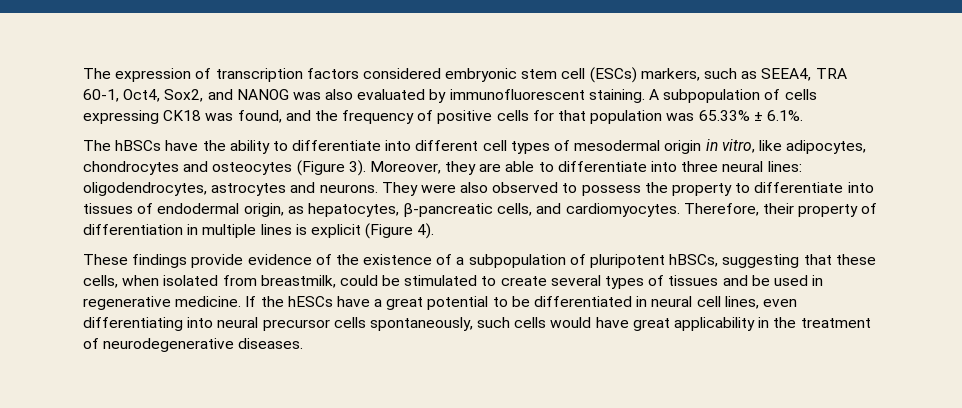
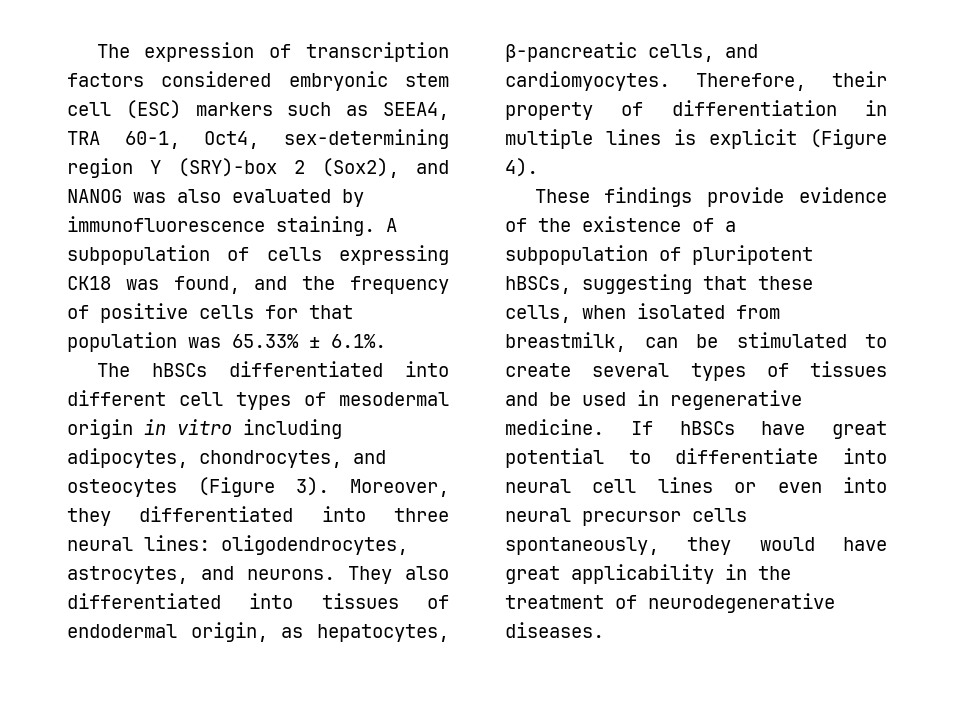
[589,67,700,83] (ESCs) markers, -> [125,100,273,119] (ESC) markers
[164,89,204,102] Sox2, -> [284,129,449,149] [67,158,399,178] sex-determining region Y (SRY)-box 2 (Sox2),
[449,89,585,100] immunofluorescent -> [67,216,265,232] immunofluorescence
[165,140,382,154] have the ability to differentiate -> [228,361,383,377] differentiated
[721,139,867,154] [83,161,179,175] vitro, like adipocytes, chondrocytes -> [177,419,342,439] [67,448,342,468] vitro including adipocytes, chondrocytes,
[479,161,647,172] are able to differentiate -> [139,506,294,522] differentiated
[211,183,287,196] astrocytes -> [67,566,188,584] astrocytes,
[420,182,844,196] were also observed to possess the property to differentiate -> [405,566,449,580] [67,593,221,609] also differentiated
[339,275,378,286] could -> [644,337,678,348] can
[260,296,797,310] [83,317,183,331] the hESCs have a great potential to be differentiated in neural cell lines, even differentiating -> [679,421,887,439] [505,448,887,468] [505,477,822,493] hBSCs have great potential to differentiate into neural cell lines or even
[477,317,547,328] such cells -> [687,537,732,555] they

